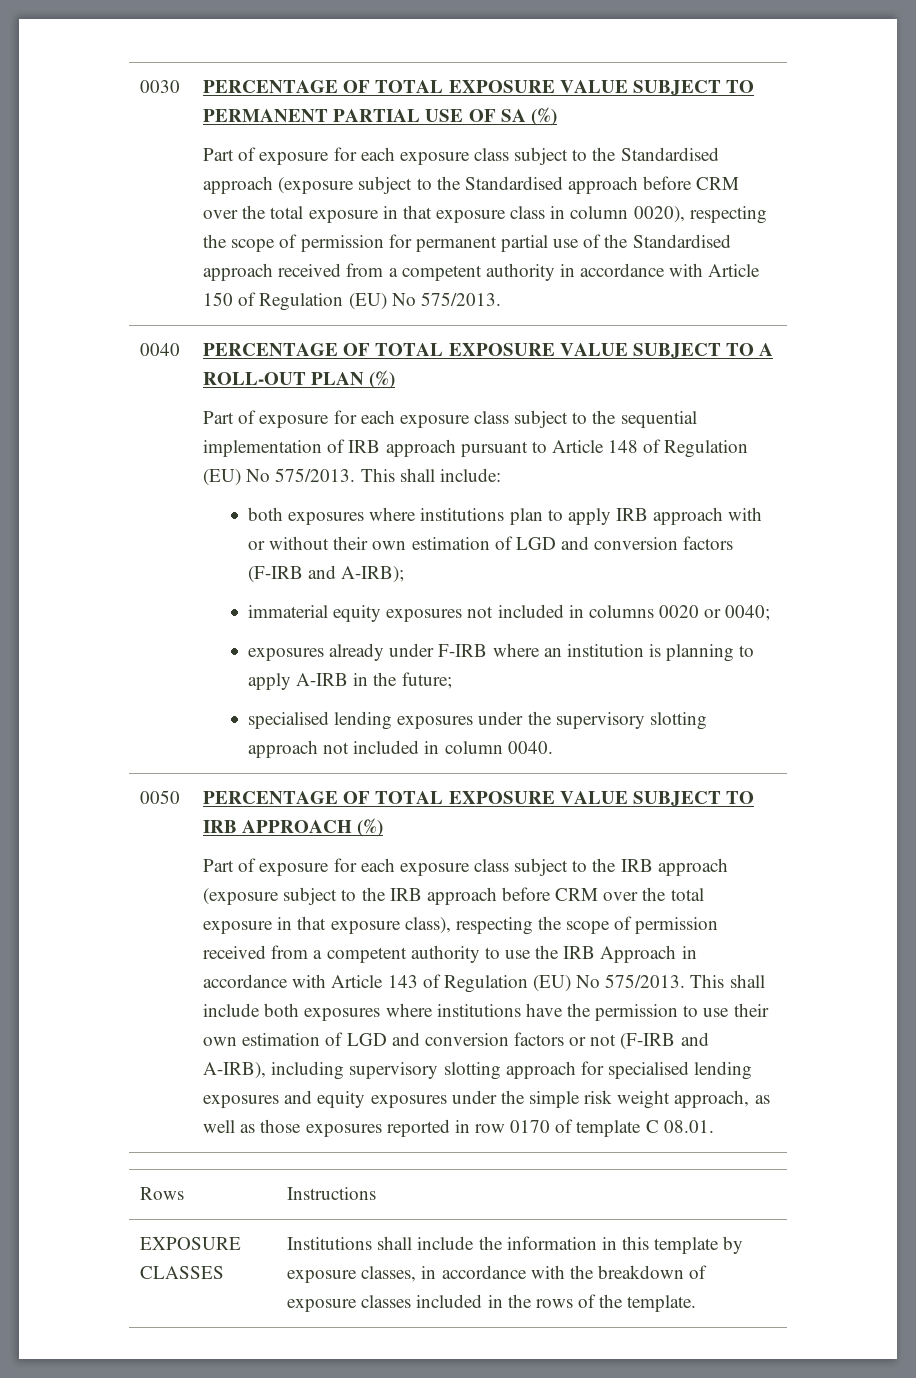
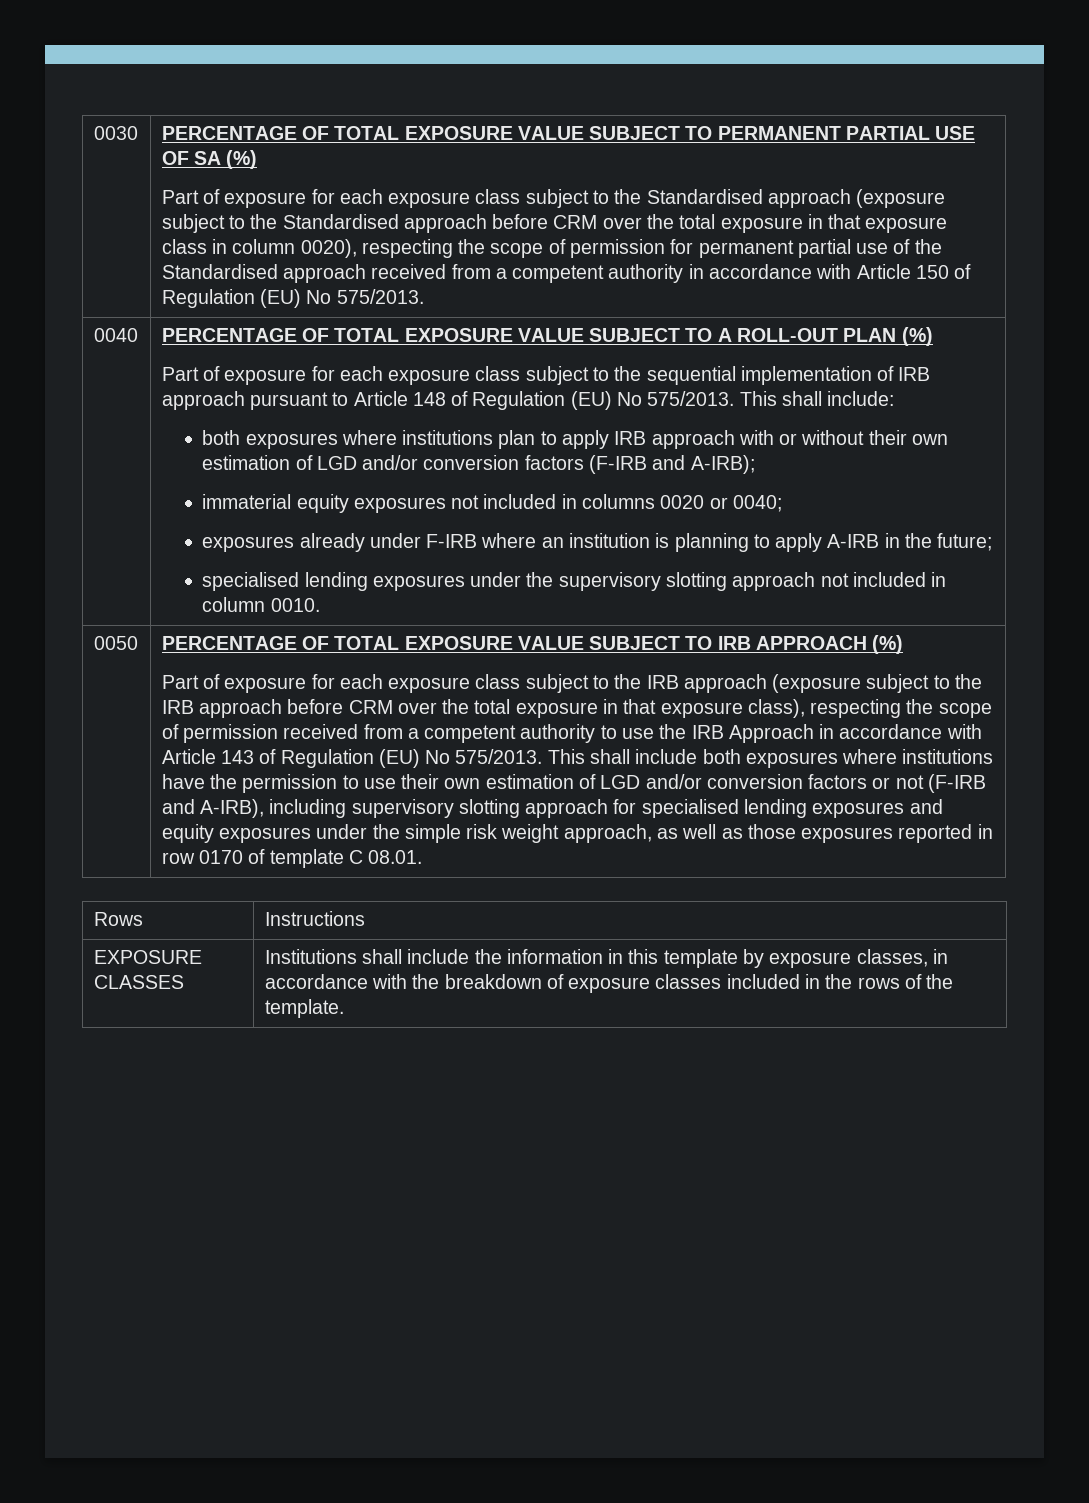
[560,536,589,550] and -> [362,455,419,470] and/or
[507,741,553,754] 0040. -> [270,598,320,612] 0010.
[391,1032,420,1046] and -> [645,774,702,789] and/or

